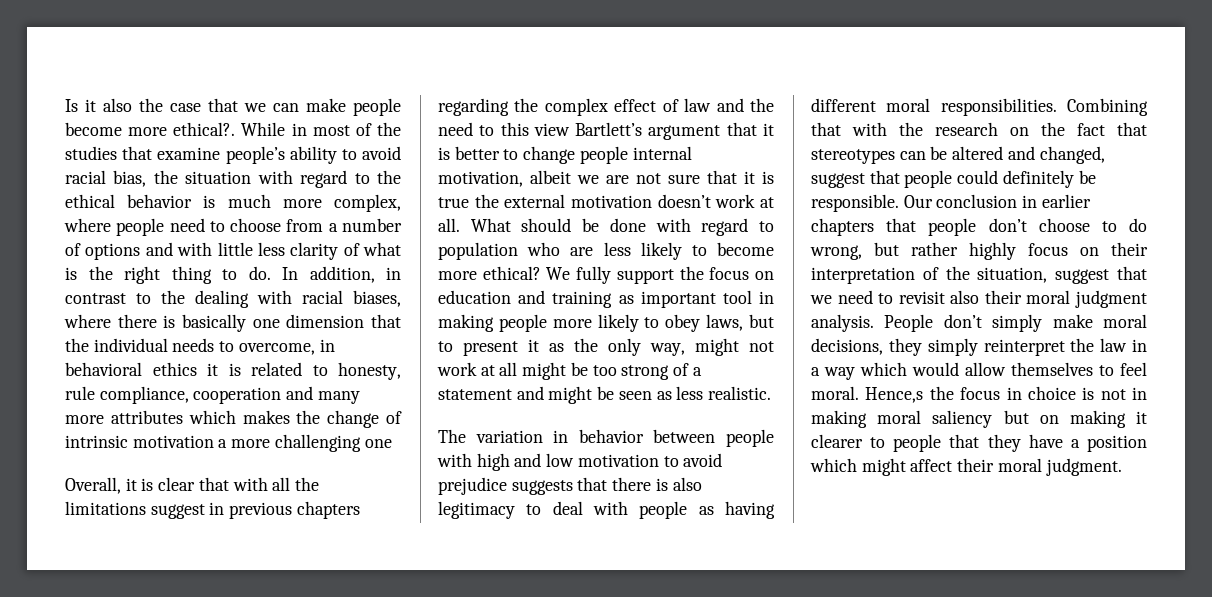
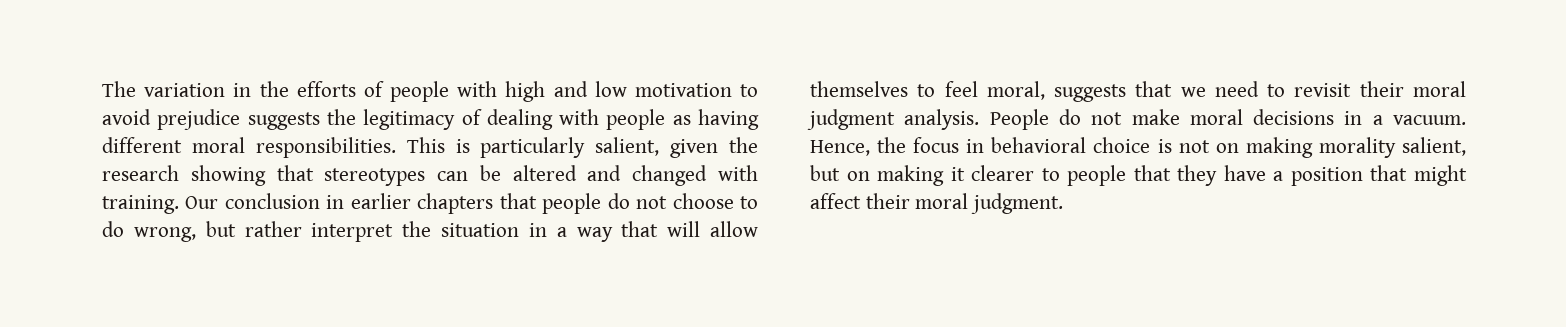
[65,98,401,116] [65,122,401,136] [65,146,401,164] [65,170,402,188] [65,194,401,212] [64,218,402,236] [65,242,401,260] [65,266,401,284] [65,290,401,308] [64,314,401,332] [65,338,335,355] [65,362,401,380] [65,386,360,404] [65,410,402,428] [65,434,392,452] [65,477,320,494] [65,501,360,519] [438,98,774,116] [438,122,774,140] [438,146,692,164] [438,170,774,187] [438,194,774,208] [438,218,774,236] [438,242,774,260] [438,266,774,284] [438,290,774,308] [438,314,774,332] [438,338,774,356] [437,362,702,380] [438,386,772,404] [438,429,716,443] Is it also the case that we can make people become more ethical?. While in most of the studies that examine people’s ability to avoid racial bias, the situation with regard to the ethical behavior is much more complex, where people need to choose from a number of options and with little less clarity of what is the right thing to do. In addition, in contrast to the dealing with racial biases, where there is basically one dimension that the individual needs to overcome, in behavioral ethics it is related to honesty, rule compliance, cooperation and many more attributes which makes the change of intrinsic motivation a more challenging one // Overall, it is clear that with all the limitations suggest in previous chapters regarding the complex effect of law and the need to this view Bartlett’s argument that it is better to change people internal motivation, albeit we are not sure that it is true the external motivation doesn’t work at all. What should be done with regard to population who are less likely to become more ethical? We fully support the focus on education and training as important tool in making people more likely to obey laws, but to present it as the only way, might not work at all might be too strong of a statement and might be seen as less realistic. // The variation in behavior between -> [102,81,384,97] The variation in the efforts of
[577,477,702,491] [438,501,583,519] that there is also legitimacy to deal -> [326,109,553,130] the legitimacy of dealing
[1067,98,1148,116] [811,122,1105,136] Combining that with the research on the fact -> [406,137,758,158] [102,165,266,186] This is particularly salient, given the research showing
[1039,146,1105,164] [811,170,1096,188] [811,194,899,212] changed, suggest that people could definitely be responsible. -> [632,165,758,186] [102,195,179,214] changed with training.
[988,218,1027,232] don’t -> [607,193,668,209] do not
[969,242,1148,260] [811,266,1110,284] highly focus on their interpretation of the situation, suggest -> [311,221,758,242] [810,81,1127,102] interpret the situation in a way that will allow themselves to feel moral, suggests
[950,290,980,304] also -> (1352, 90) none
[943,314,1147,332] [811,338,1147,356] [811,362,1147,380] [811,386,924,403] don’t simply make moral decisions, they simply reinterpret the law in a way which would allow themselves to feel moral. Hence,s -> [1058,109,1466,125] [810,140,870,156] do not make moral decisions in a vacuum. Hence,
(1022, 393) none -> [991,137,1087,153] behavioral
[1132,387,1147,400] [811,410,993,428] in making moral saliency -> [1215,137,1466,158] on making morality salient,
[810,458,857,472] which -> [1370,165,1408,181] that

